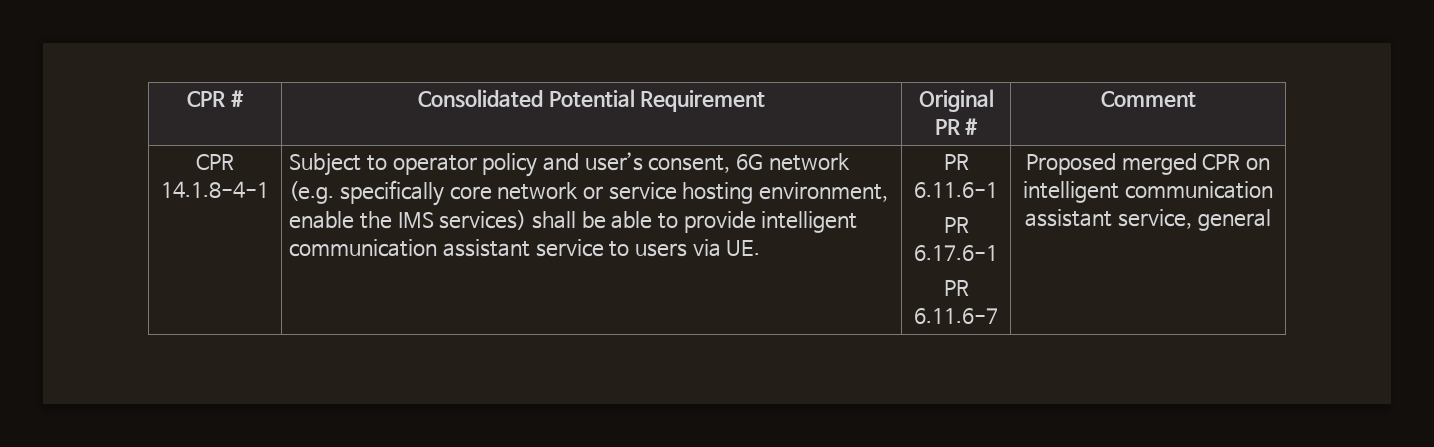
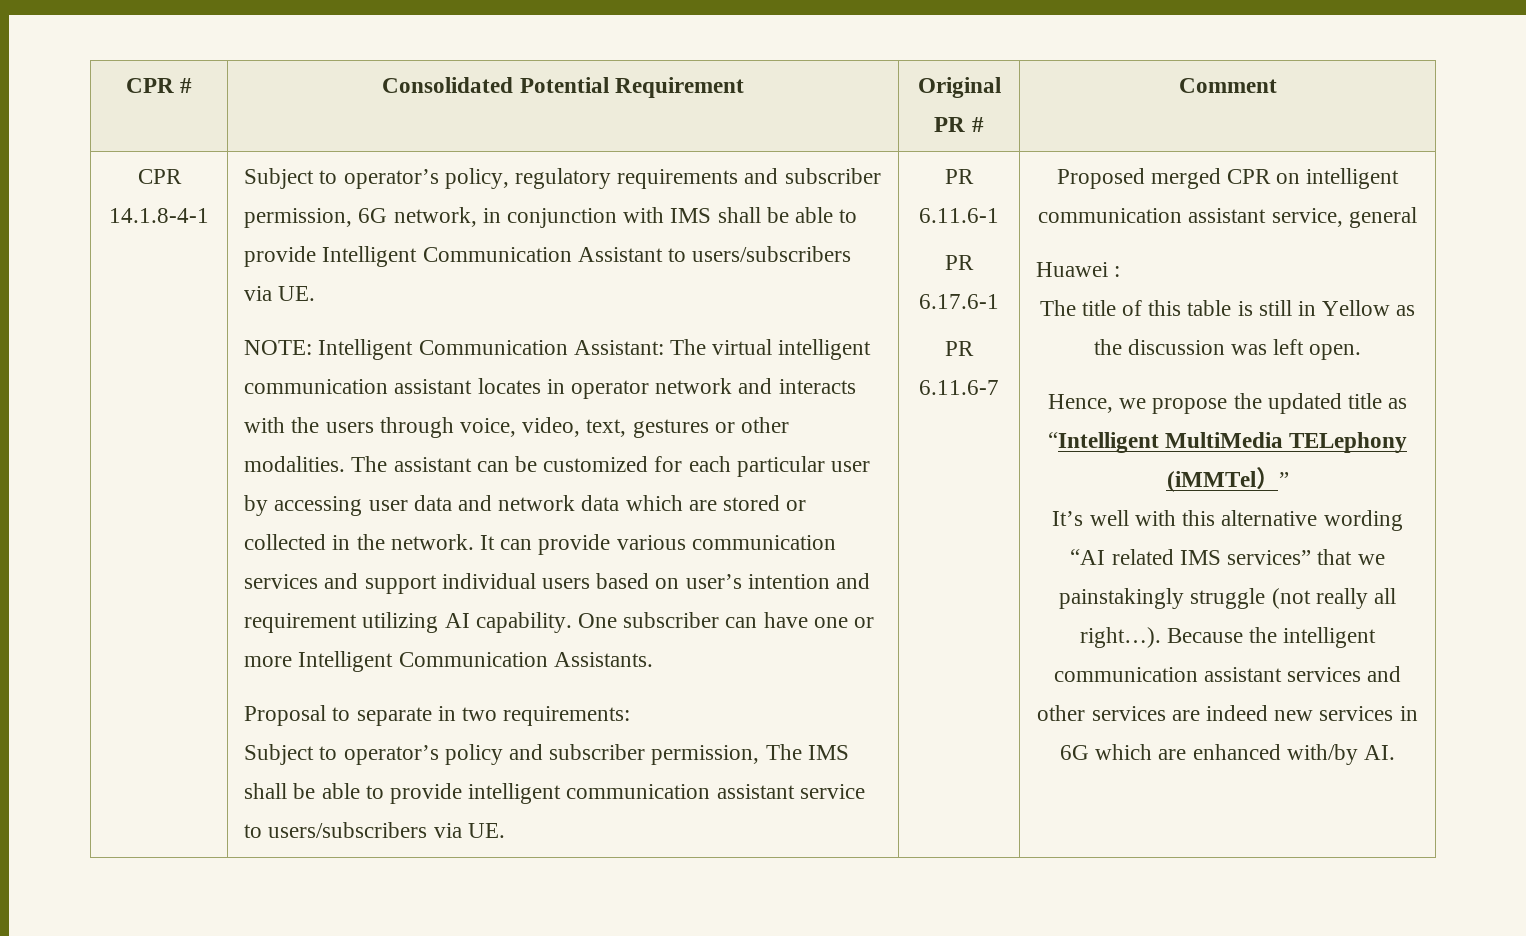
[392,152,850,177] [289,180,889,206] [289,210,527,230] operator policy and user’s consent, 6G network (e.g. specifically core network or service hosting environment, enable the IMS services) -> [343,168,881,189] [244,207,858,228] [244,246,852,267] [244,286,316,301] [244,339,872,360] [244,378,856,399] [244,417,790,438] [244,456,871,477] [244,495,807,516] [244,534,836,555] [244,573,871,594] [244,612,875,633] [244,651,653,672] [244,705,631,726] [244,744,849,765] operator’s policy, regulatory requirements and subscriber permission, 6G network, in conjunction with IMS shall be able to provide Intelligent Communication Assistant to users/subscribers via UE. // NOTE: Intelligent Communication Assistant: The virtual intelligent communication assistant locates in operator network and interacts with the users through voice, video, text, gestures or other modalities. The assistant can be customized for each particular user by accessing user data and network data which are stored or collected in the network. It can provide various communication services and support individual users based on user’s intention and requirement utilizing AI capability. One subscriber can have one or more Intelligent Communication Assistants. // Proposal to separate in two requirements: // Subject to operator’s policy and subscriber permission, The IMS
[635,243,688,257] users -> [268,822,428,838] users/subscribers
(1271, 220) none -> [1036,262,1121,277] [1039,300,1416,316] [1093,339,1362,360] [1047,393,1408,414] [1047,432,1408,453] [1166,467,1289,492] [1052,510,1403,531] [1070,549,1385,565] [1059,588,1396,609] [1079,627,1377,648] [1053,666,1402,682] [1037,705,1418,721] [1059,744,1396,765] // Huawei : // The title of this table is still in Yellow as the discussion was left open. // Hence, we propose the updated title as “Intelligent MultiMedia TELephony (iMMTel）” // It’s well with this alternative wording “AI related IMS services” that we painstakingly struggle (not really all right…). Because the intelligent communication assistant services and other services are indeed new services in 6G which are enhanced with/by AI.

